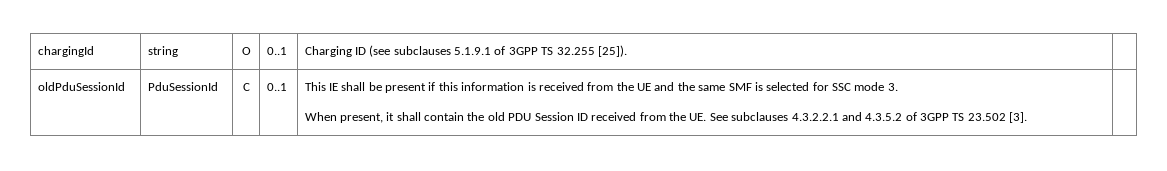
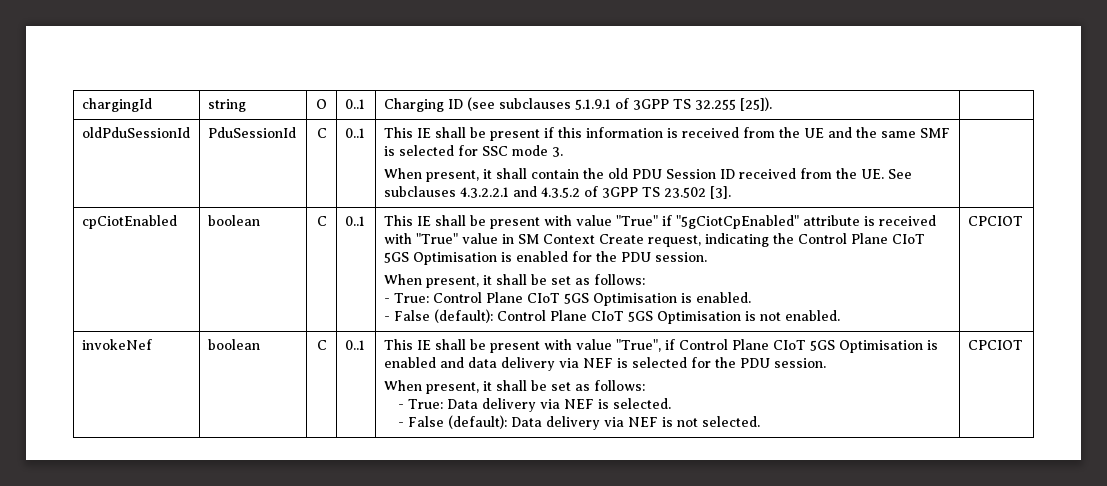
(1028, 117) none -> [81,215,177,229] [207,215,260,226] [316,216,327,226] [344,216,365,226] [383,215,936,229] [383,233,925,247] [383,251,707,265] [383,274,645,288] [383,292,751,306] [383,309,840,324] [967,216,1023,226] [81,339,152,350] [207,339,260,350] [316,340,327,350] [344,340,365,350] [383,339,938,353] [383,357,826,371] [383,380,645,394] [397,398,671,412] [397,415,760,430] [967,340,1023,350] // cpCiotEnabled | boolean | C | 0..1 | This IE shall be present with value "True" if "5gCiotCpEnabled" attribute is received with "True" value in SM Context Create request, indicating the Control Plane CIoT 5GS Optimisation is enabled for the PDU session. // When present, it shall be set as follows: // - True: Control Plane CIoT 5GS Optimisation is enabled. // - False (default): Control Plane CIoT 5GS Optimisation is not enabled. | CPCIOT // invokeNef | boolean | C | 0..1 | This IE shall be present with value "True", if Control Plane CIoT 5GS Optimisation is enabled and data delivery via NEF is selected for the PDU session. // When present, it shall be set as follows: // - True: Data delivery via NEF is selected. // - False (default): Data delivery via NEF is not selected. | CPCIOT

